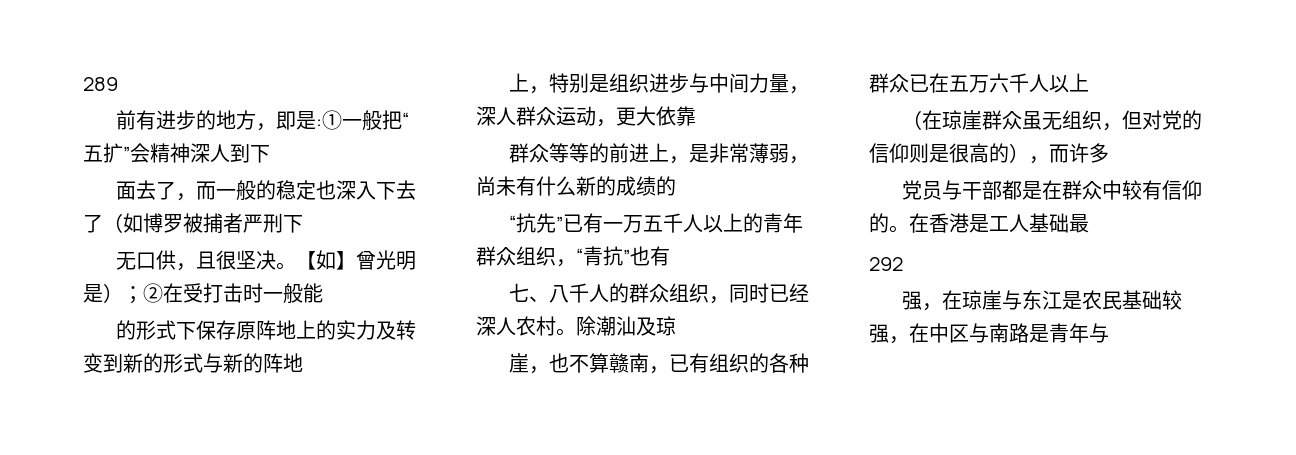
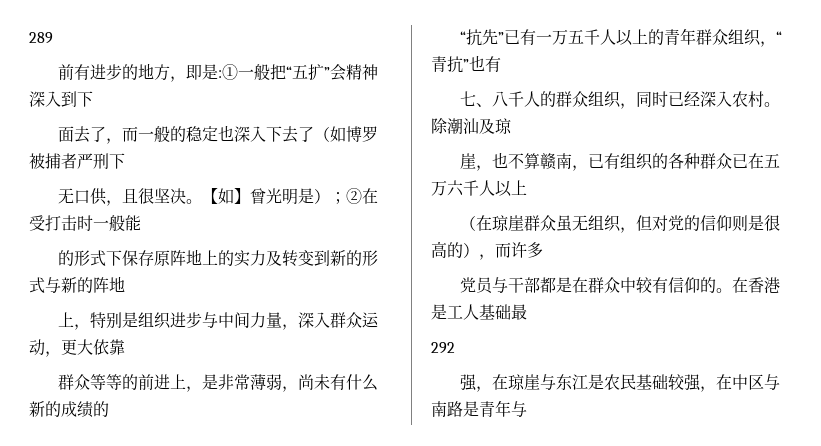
[210,144,230,162] 人 -> [45,91,61,107] 入
[496,107,516,125] 人 -> [313,312,330,328] 入
[496,317,516,335] 人 -> [715,91,732,107] 入

